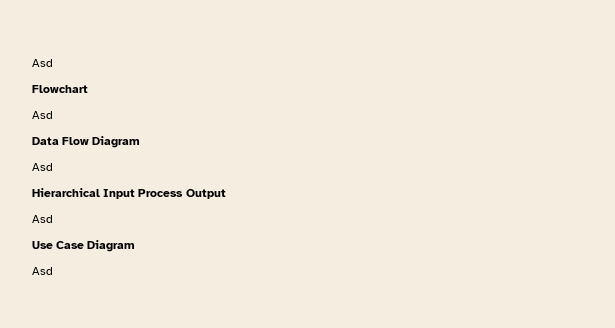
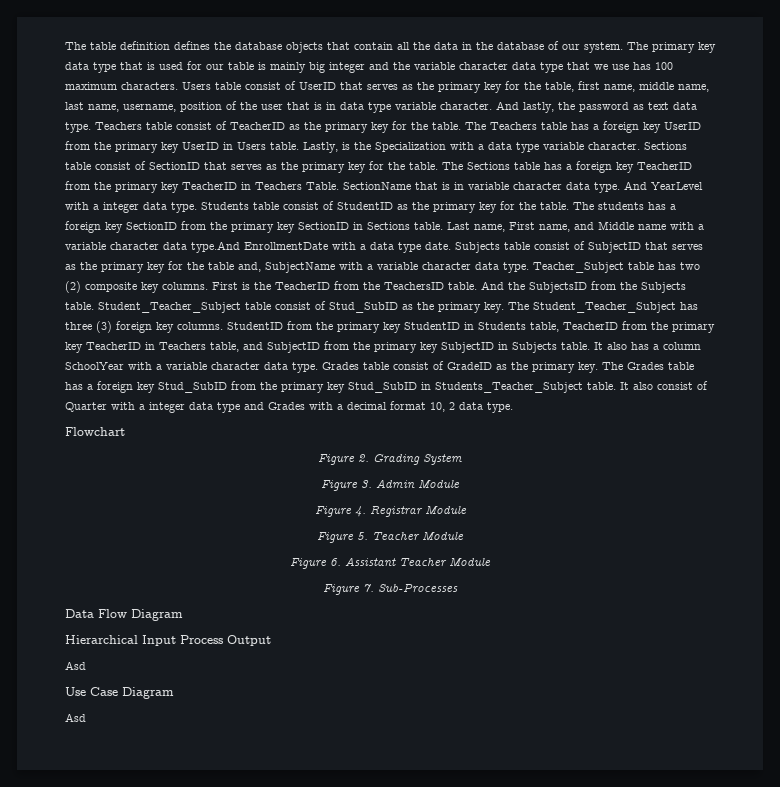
[32,59,53,67] [32,85,88,93] [32,111,53,119] Asd // Flowchart // Asd -> [65,41,716,53] [65,61,673,73] [65,81,709,93] [65,101,697,113] [65,121,701,133] [65,141,687,153] [65,161,692,173] [65,181,703,193] [65,201,676,213] [65,221,704,233] [65,241,703,253] [65,261,700,273] [65,281,686,293] [65,301,698,313] [65,321,715,333] [65,341,701,353] [65,361,694,373] [65,381,708,393] [65,401,513,413] [65,427,125,436] [318,454,463,465] [321,479,460,491] [314,506,467,517] [317,532,464,543] [290,557,491,569] [323,583,458,595] The table definition defines the database objects that contain all the data in the database of our system. The primary key data type that is used for our table is mainly big integer and the variable character data type that we use has 100 maximum characters. Users table consist of UserID that serves as the primary key for the table, first name, middle name, last name, username, position of the user that is in data type variable character. And lastly, the password as text data type. Teachers table consist of TeacherID as the primary key for the table. The Teachers table has a foreign key UserID from the primary key UserID in Users table. Lastly, is the Specialization with a data type variable character. Sections table consist of SectionID that serves as the primary key for the table. The Sections table has a foreign key TeacherID from the primary key TeacherID in Teachers Table. SectionName that is in variable character data type. And YearLevel with a integer data type. Students table consist of StudentID as the primary key for the table. The students has a foreign key SectionID from the primary key SectionID in Sections table. Last name, First name, and Middle name with a variable character data type.And EnrollmentDate with a data type date. Subjects table consist of SubjectID that serves as the primary key for the table and, SubjectName with a variable character data type. Teacher_Subject table has two (2) composite key columns. First is the TeacherID from the TeachersID table. And the SubjectsID from the Subjects table. Student_Teacher_Subject table consist of Stud_SubID as the primary key. The Student_Teacher_Subject has three (3) foreign key columns. StudentID from the primary key StudentID in Students table, TeacherID from the primary key TeacherID in Teachers table, and SubjectID from the primary key SubjectID in Subjects table. It also has a column SchoolYear with a variable character data type. Grades table consist of GradeID as the primary key. The Grades table has a foreign key Stud_SubID from the primary key Stud_SubID in Students_Teacher_Subject table. It also consist of Quarter with a integer data type and Grades with a decimal format 10, 2 data type. // Flowchart // Figure 2. Grading System // Figure 3. Admin Module // Figure 4. Registrar Module // Figure 5. Teacher Module // Figure 6. Assistant Teacher Module // Figure 7. Sub-Processes
[32,163,53,171] // Asd -> (183, 615) none

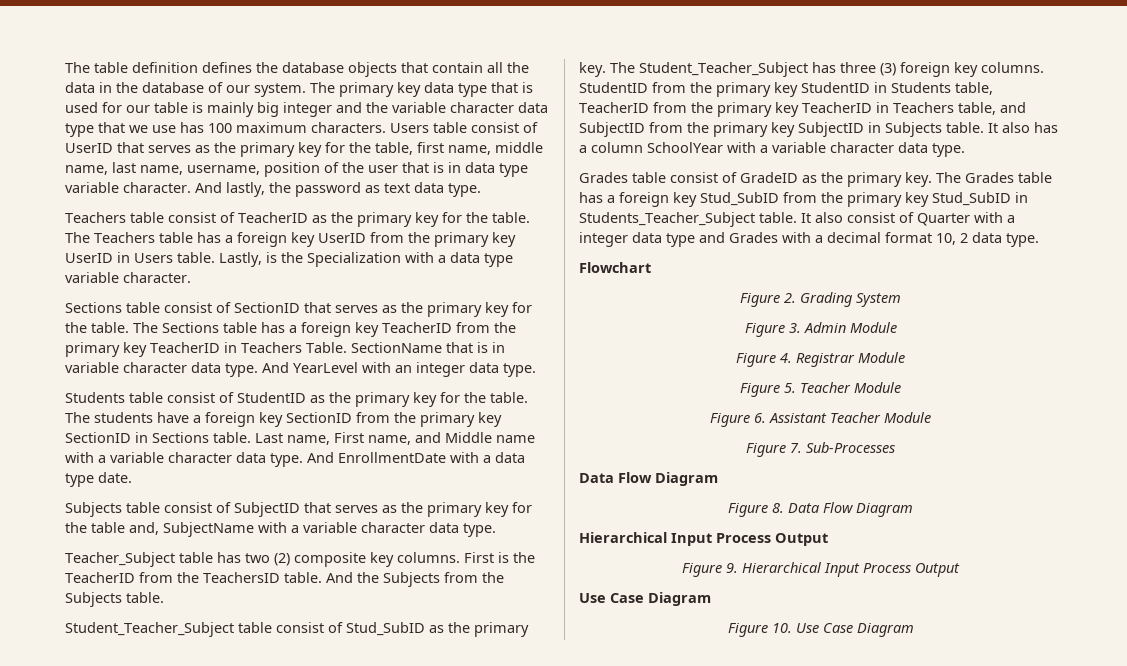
(91, 127) none -> (481, 190) //
(640, 146) none -> (191, 277) //
[93,204,99,210] a -> [395,365,412,373] an
(197, 207) none -> (536, 370) //
[648,202,666,210] has -> [157,412,189,423] have
[191,241,240,253] type.And -> [270,452,334,467] type. And
(451, 246) none -> (132, 477) //
(529, 267) none -> (496, 530) //
[529,282,587,293] SubjectsID -> [383,572,440,587] Subjects
(94, 306) none -> (164, 597) //
(318, 367) none -> (965, 150) //
[65,635,271,646] [65,661,86,670] [65,687,174,699] [65,713,86,722] // Hierarchical Input Process Output // Asd // Use Case Diagram // Asd -> [728,502,913,517] [579,532,828,546] [682,562,960,577] [579,592,711,606] [727,623,914,637] // Figure 8. Data Flow Diagram // Hierarchical Input Process Output // Figure 9. Hierarchical Input Process Output // Use Case Diagram // Figure 10. Use Case Diagram

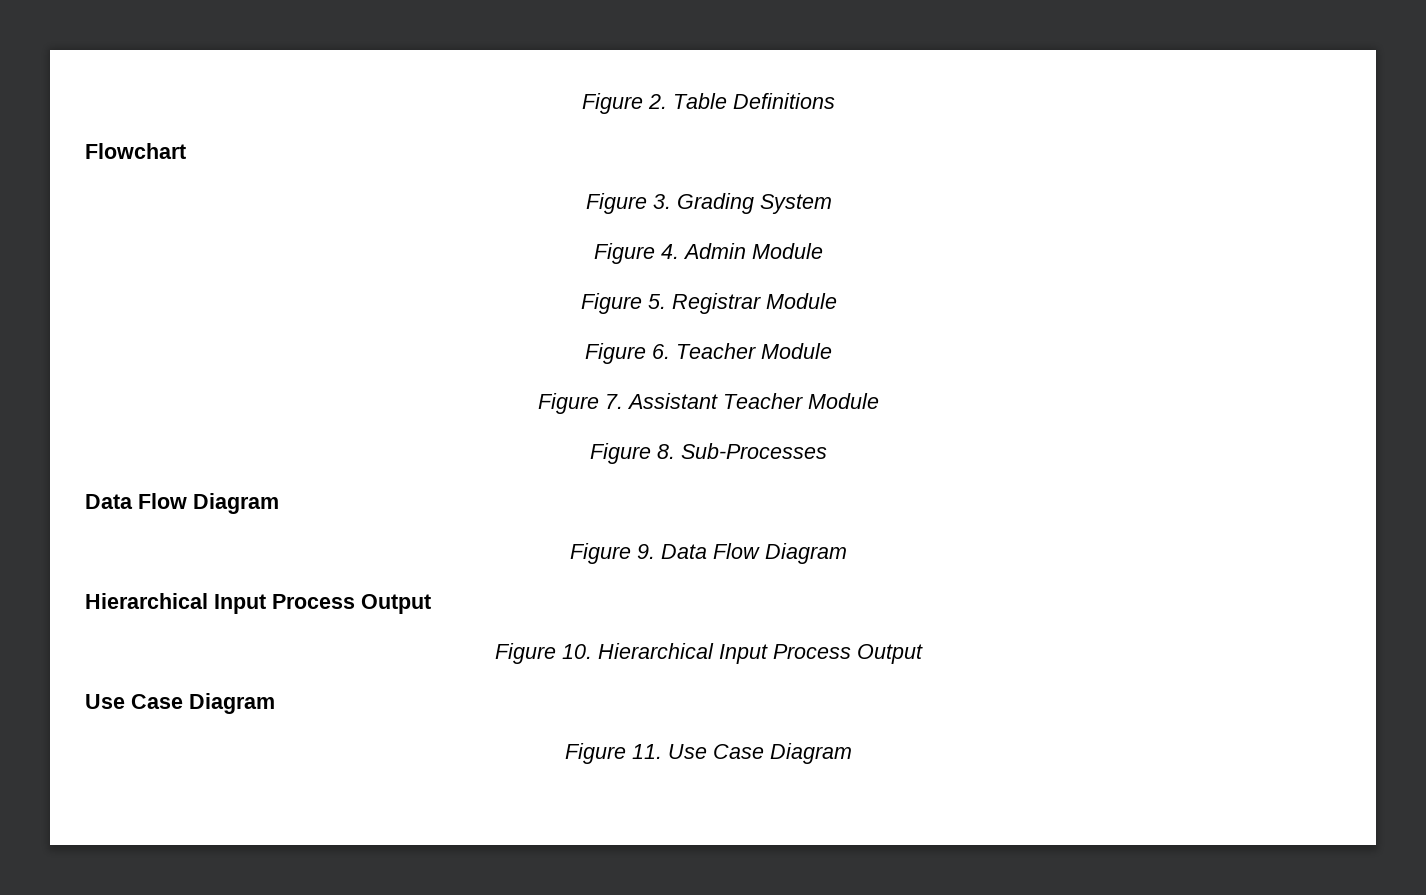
[65,62,529,77] [65,82,533,97] [65,102,548,117] [65,122,538,137] [65,142,543,157] [65,162,528,177] [65,182,481,197] [65,212,530,227] [65,232,516,247] [65,252,513,267] [65,272,191,283] [65,302,532,317] [65,322,516,337] [65,342,505,357] [65,362,536,377] [65,392,528,407] [65,412,502,427] [65,432,535,445] [65,452,525,467] [65,472,132,487] [65,502,532,517] [65,522,496,537] [65,552,535,567] [65,572,504,587] [65,592,164,607] [65,622,529,637] [579,62,1044,77] [579,82,993,97] [579,102,1026,117] [579,122,1058,137] [579,142,965,157] [579,172,1052,187] [579,192,1028,207] [579,212,1015,227] [579,232,1039,247] The table definition defines the database objects that contain all the data in the database of our system. The primary key data type that is used for our table is mainly big integer and the variable character data type that we use has 100 maximum characters. Users table consist of UserID that serves as the primary key for the table, first name, middle name, last name, username, position of the user that is in data type variable character. And lastly, the password as text data type. // Teachers table consist of TeacherID as the primary key for the table. The Teachers table has a foreign key UserID from the primary key UserID in Users table. Lastly, is the Specialization with a data type variable character. // Sections table consist of SectionID that serves as the primary key for the table. The Sections table has a foreign key TeacherID from the primary key TeacherID in Teachers Table. SectionName that is in variable character data type. And YearLevel with an integer data type. // Students table consist of StudentID as the primary key for the table. The students have a foreign key SectionID from the primary key SectionID in Sections table. Last name, First name, and Middle name with a variable character data type. And EnrollmentDate with a data type date. // Subjects table consist of SubjectID that serves as the primary key for the table and, SubjectName with a variable character data type. // Teacher_Subject table has two (2) composite key columns. First is the TeacherID from the TeachersID table. And the Subjects from the Subjects table. // Student_Teacher_Subject table consist of Stud_SubID as the primary key. The Student_Teacher_Subject has three (3) foreign key columns. StudentID from the primary key StudentID in Students table, TeacherID from the primary key TeacherID in Teachers table, and SubjectID from the primary key SubjectID in Subjects table. It also has a column SchoolYear with a variable character data type. // Grades table consist of GradeID as the primary key. The Grades table has a foreign key Stud_SubID from the primary key Stud_SubID in Students_Teacher_Subject table. It also consist of Quarter with a integer data type and Grades with a decimal format 10, 2 data type. -> [582,93,835,114] Figure 2. Table Definitions
[784,293,796,303] 2. -> [652,194,671,209] 3.
[788,323,801,333] 3. -> [661,244,679,259] 4.
[780,353,792,363] 4. -> [647,294,666,309] 5.
[784,382,901,393] [710,413,766,427] 5. Teacher Module // Figure 6. -> [652,343,832,359] [538,393,623,414] 6. Teacher Module // Figure 7.
[790,443,802,453] 7. -> [657,444,675,459] 8.
[772,503,784,513] 8. -> [637,544,655,559] 9.
[726,563,738,573] 9. -> [562,644,592,659] 10.
[771,623,792,633] 10. -> [632,744,662,759] 11.

